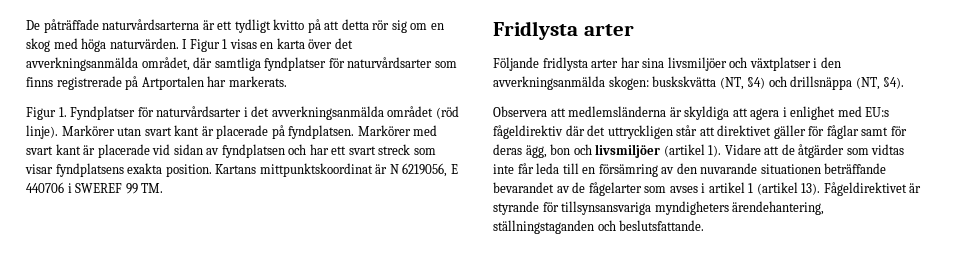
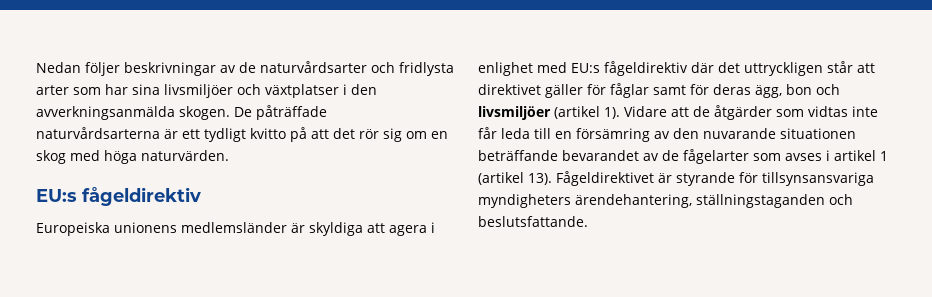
(26, 25) none -> [36,61,454,76] [36,84,377,98] [36,106,230,120] Nedan följer beskrivningar av de naturvårdsarter och fridlysta arter som har sina livsmiljöer och växtplatser i den avverkningsanmälda skogen.
[341,19,369,30] detta -> [333,128,355,139] det
[182,38,353,52] [26,57,457,71] [26,76,287,90] [26,106,459,120] [26,125,438,139] [26,144,436,158] [25,163,458,177] [26,182,164,194] [493,21,634,40] [493,57,841,71] [493,76,905,90] [493,106,667,117] I Figur 1 visas en karta över det avverkningsanmälda området, där samtliga fyndplatser för naturvårdsarter som finns registrerade på Artportalen har markerats. // Figur 1. Fyndplatser för naturvårdsarter i det avverkningsanmälda området (röd linje). Markörer utan svart kant är placerade på fyndplatsen. Markörer med svart kant är placerade vid sidan av fyndplatsen och har ett svart streck som visar fyndplatsens exakta position. Kartans mittpunktskoordinat är N 6219056, E 440706 i SWEREF 99 TM. // Fridlysta arter // Följande fridlysta arter har sina livsmiljöer och växtplatser i den avverkningsanmälda skogen: buskskvätta (NT, §4) och drillsnäppa (NT, §4). // Observera att medlemsländerna -> [36,186,201,206] [36,222,287,236] // EU:s fågeldirektiv // Europeiska unionens medlemsländer

